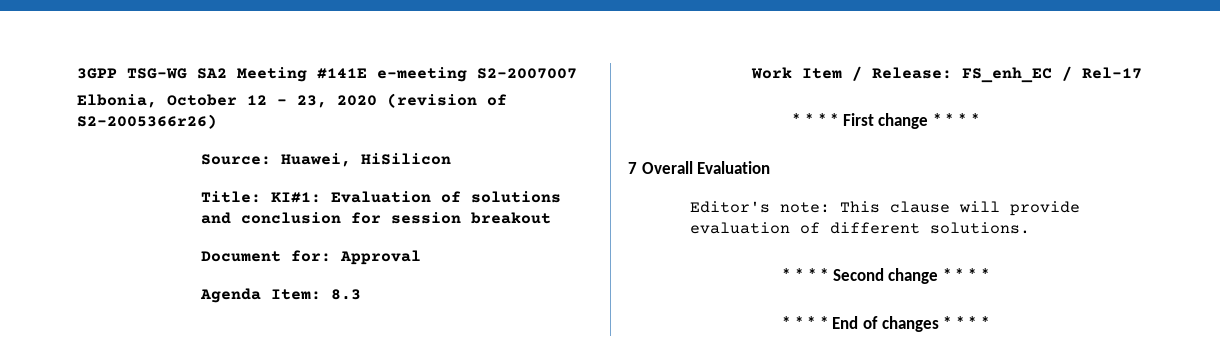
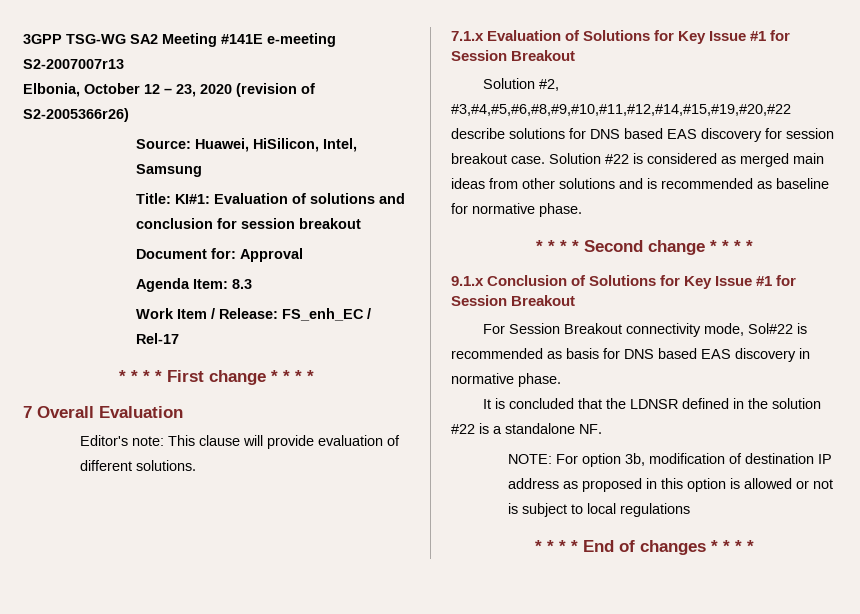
[477,68,577,79] S2-2007007 -> [23,59,124,69] S2-2007007r13
[360,153,451,165] HiSilicon -> [253,138,358,152] [136,164,203,177] HiSilicon, Intel, Samsung
(1030, 228) none -> [451,30,791,44] [451,50,576,61] [482,78,559,91] [451,104,791,116] [451,128,834,142] [451,153,824,167] [451,178,829,189] [451,203,582,217] // 7.1.x Evaluation of Solutions for Key Issue #1 for Session Breakout // Solution #2, #3,#4,#5,#6,#8,#9,#10,#11,#12,#14,#15,#19,#20,#22 describe solutions for DNS based EAS discovery for session breakout case. Solution #22 is considered as merged main ideas from other solutions and is recommended as baseline for normative phase.
(989, 274) none -> [451,275,797,289] [451,295,576,306] [482,323,807,337] [451,348,810,362] [451,373,561,387] [482,398,821,409] [451,423,602,434] [507,453,832,467] [507,478,833,492] [507,503,690,517] // 9.1.x Conclusion of Solutions for Key Issue #1 for Session Breakout // For Session Breakout connectivity mode, Sol#22 is recommended as basis for DNS based EAS discovery in normative phase. // It is concluded that the LDNSR defined in the solution #22 is a standalone NF. // NOTE: For option 3b, modification of destination IP address as proposed in this option is allowed or not is subject to local regulations

